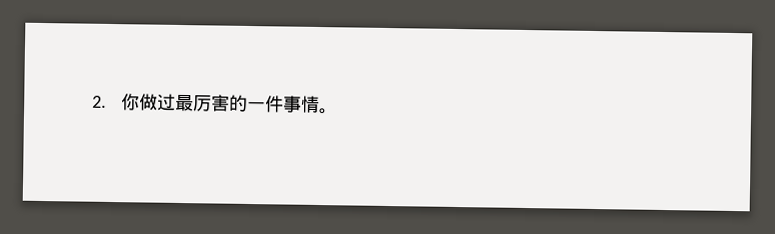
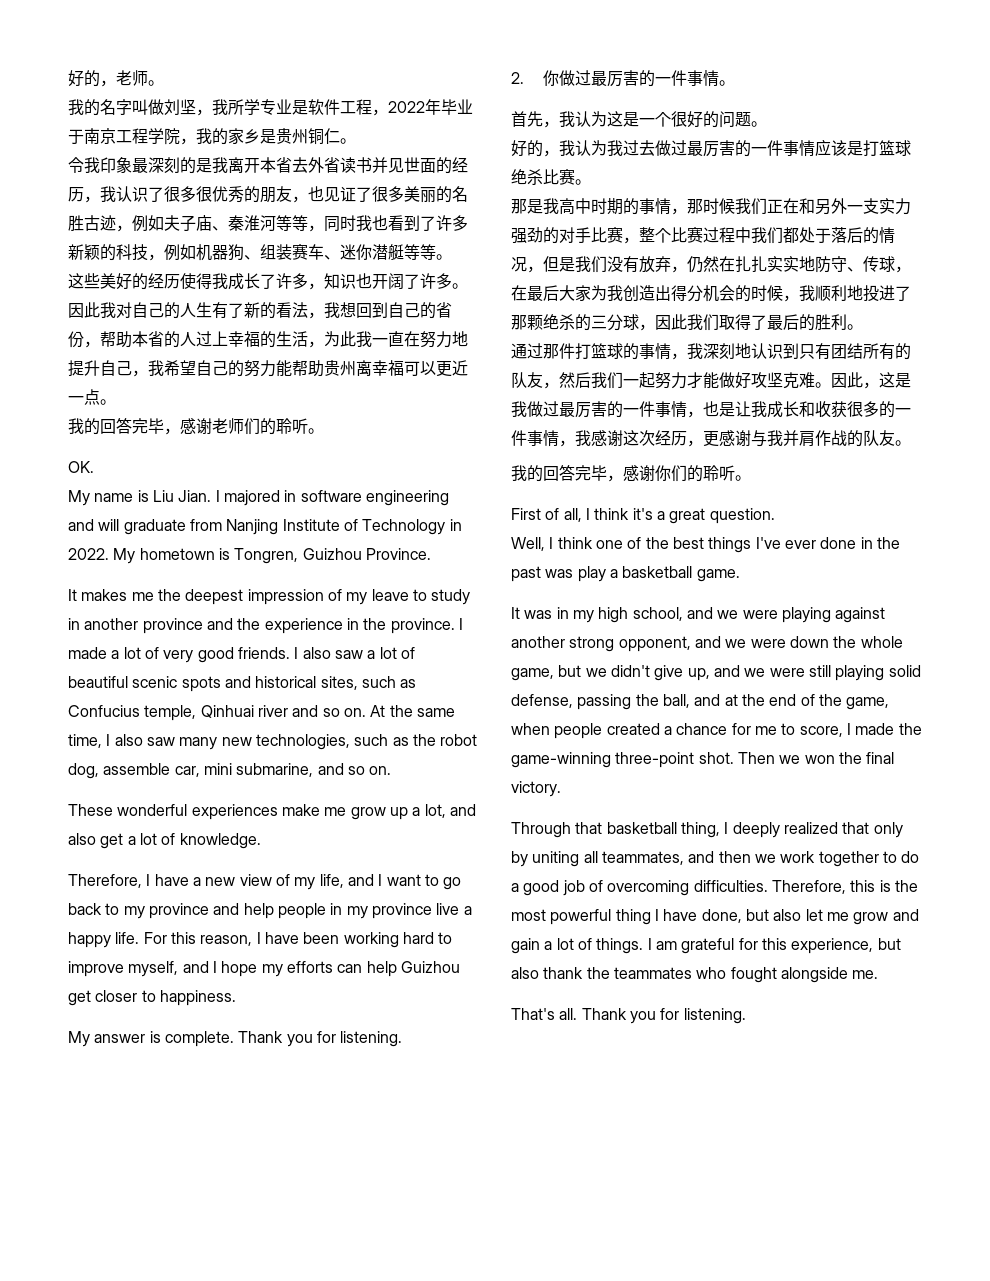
(92, 101) none -> [68,70,164,87] [68,99,473,116] [68,128,356,145] [68,157,468,174] [68,186,468,203] [68,215,468,232] [68,243,452,261] [68,273,468,290] [68,302,452,319] [68,331,468,348] [68,360,468,377] [68,389,116,405] [68,418,324,435] [68,461,94,473] [68,490,449,506] [68,519,462,535] [68,548,431,564] [68,589,471,605] [68,618,463,634] [68,647,415,663] [68,676,417,692] [68,705,455,721] [68,734,478,750] [68,763,392,779] [68,804,476,820] [68,833,261,849] [68,874,462,890] [68,903,472,919] [68,932,453,948] [68,961,460,977] [68,990,236,1006] [68,1031,403,1047] 好的，老师。 // 我的名字叫做刘坚，我所学专业是软件工程，2022年毕业于南京工程学院，我的家乡是贵州铜仁。 // 令我印象最深刻的是我离开本省去外省读书并见世面的经历，我认识了很多很优秀的朋友，也见证了很多美丽的名胜古迹，例如夫子庙、秦淮河等等，同时我也看到了许多新颖的科技，例如机器狗、组装赛车、迷你潜艇等等。 // 这些美好的经历使得我成长了许多，知识也开阔了许多。因此我对自己的人生有了新的看法，我想回到自己的省份，帮助本省的人过上幸福的生活，为此我一直在努力地提升自己，我希望自己的努力能帮助贵州离幸福可以更近一点。 // 我的回答完毕，感谢老师们的聆听。 // OK. // My name is Liu Jian. I majored in software engineering and will graduate from Nanjing Institute of Technology in 2022. My hometown is Tongren, Guizhou Province. // It makes me the deepest impression of my leave to study in another province and the experience in the province. I made a lot of very good friends. I also saw a lot of beautiful scenic spots and historical sites, such as Confucius temple, Qinhuai river and so on. At the same time, I also saw many new technologies, such as the robot dog, assemble car, mini submarine, and so on. // These wonderful experiences make me grow up a lot, and also get a lot of knowledge. // Therefore, I have a new view of my life, and I want to go back to my province and help people in my province live a happy life. For this reason, I have been working hard to improve myself, and I hope my efforts can help Guizhou get closer to happiness. // My answer is complete. Thank you for listening. //
(338, 111) none -> [511,111,767,128] [511,139,911,157] [511,168,591,185] [511,198,911,215] [511,226,895,244] [511,256,911,273] [511,285,911,302] [511,314,863,331] [511,343,911,360] [511,372,911,389] [511,401,911,418] [511,430,911,447] [511,465,751,482] [511,508,775,524] [511,537,900,553] [511,566,740,582] [511,607,886,623] [511,636,903,652] [511,665,921,681] [511,694,890,710] [511,723,922,739] [511,752,895,768] [511,781,561,797] [511,822,903,838] [511,851,920,867] [511,880,918,896] [511,909,919,925] [511,938,901,954] [511,967,879,983] [511,1008,746,1024] // 首先，我认为这是一个很好的问题。 // 好的，我认为我过去做过最厉害的一件事情应该是打篮球绝杀比赛。 // 那是我高中时期的事情，那时候我们正在和另外一支实力强劲的对手比赛，整个比赛过程中我们都处于落后的情况，但是我们没有放弃，仍然在扎扎实实地防守、传球，在最后大家为我创造出得分机会的时候，我顺利地投进了那颗绝杀的三分球，因此我们取得了最后的胜利。 // 通过那件打篮球的事情，我深刻地认识到只有团结所有的队友，然后我们一起努力才能做好攻坚克难。因此，这是我做过最厉害的一件事情，也是让我成长和收获很多的一件事情，我感谢这次经历，更感谢与我并肩作战的队友。 // 我的回答完毕，感谢你们的聆听。 // First of all, I think it's a great question. // Well, I think one of the best things I've ever done in the past was play a basketball game. // It was in my high school, and we were playing against another strong opponent, and we were down the whole game, but we didn't give up, and we were still playing solid defense, passing the ball, and at the end of the game, when people created a chance for me to score, I made the game-winning three-point shot. Then we won the final victory. // Through that basketball thing, I deeply realized that only by uniting all teammates, and then we work together to do a good job of overcoming difficulties. Therefore, this is the most powerful thing I have done, but also let me grow and gain a lot of things. I am grateful for this experience, but also thank the teammates who fought alongside me. // That's all. Thank you for listening.

